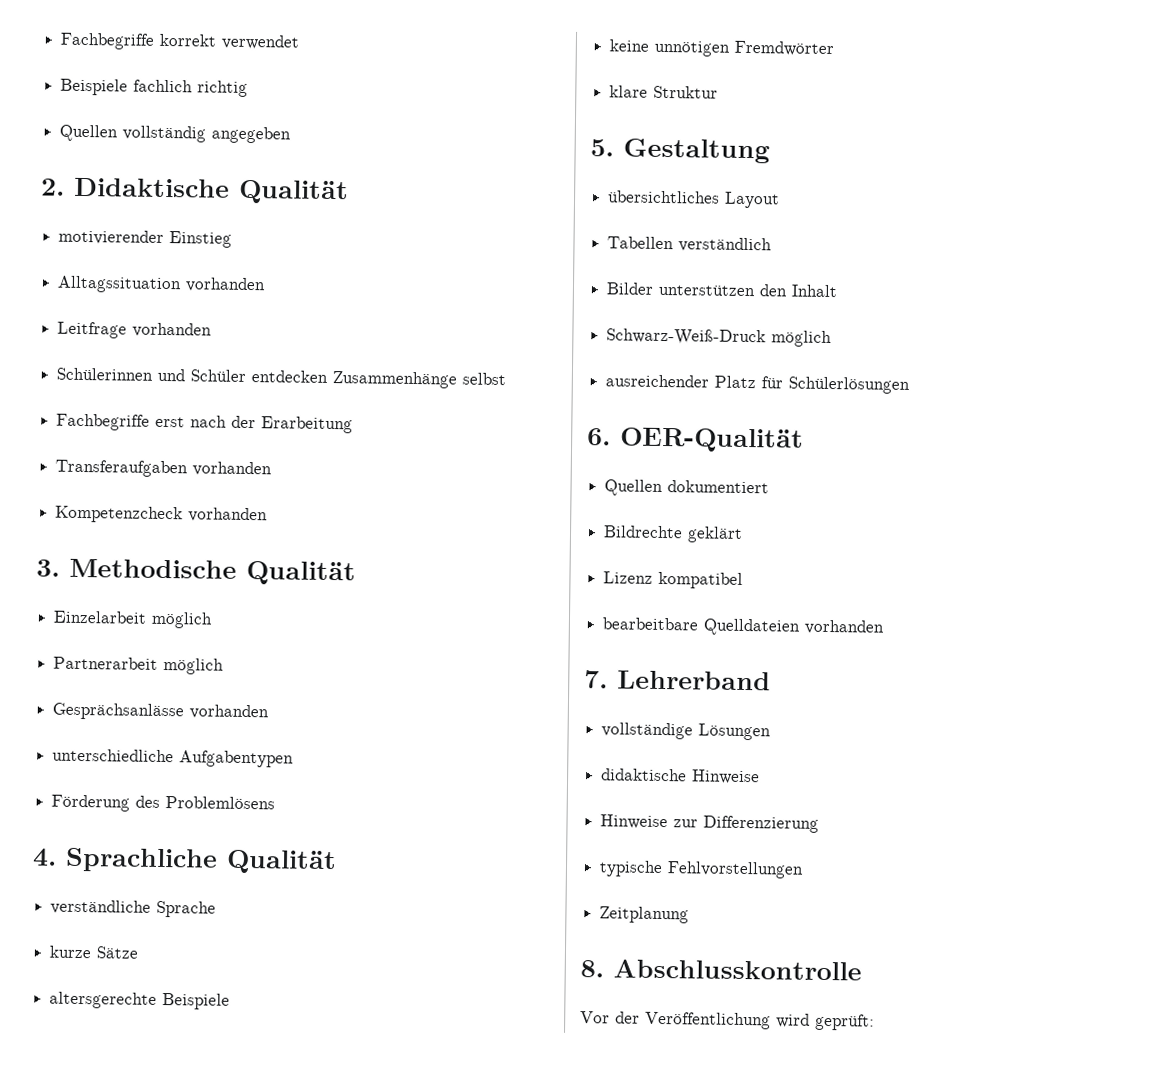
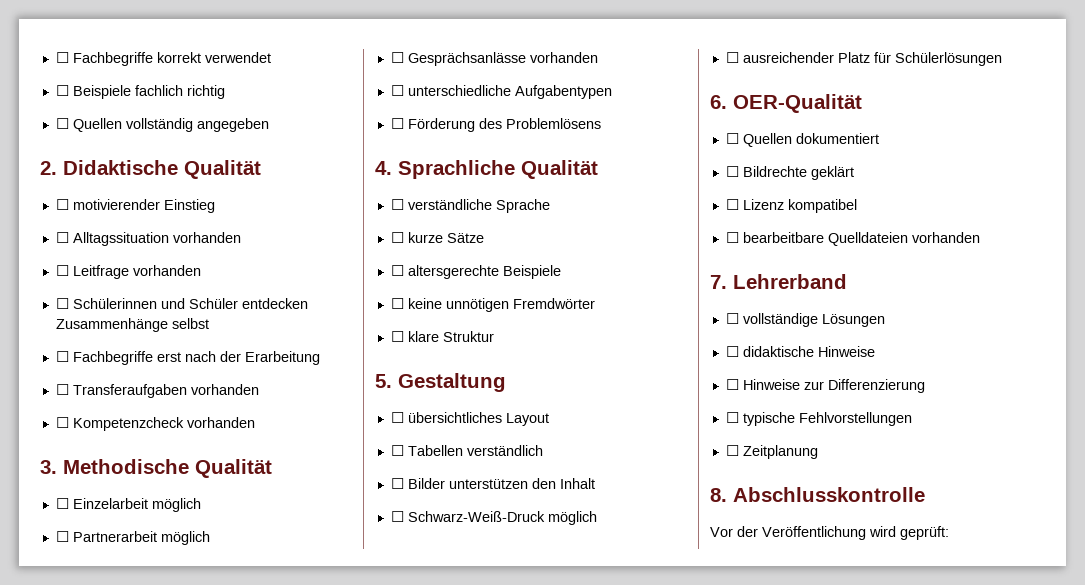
(60, 41) none -> [55,52,69,63] ☐
(300, 42) none -> [55,85,69,96] ☐
(249, 88) none -> [55,118,69,129] ☐
(349, 192) none -> [55,199,69,210] ☐
(233, 239) none -> [55,232,69,243] ☐
(267, 285) none -> [55,265,69,276] ☐
(213, 330) none -> [55,298,69,309] ☐
(507, 379) none -> [55,351,69,362] ☐
(354, 425) none -> [55,384,69,395] ☐
(273, 469) none -> [55,417,69,428] ☐
(356, 573) none -> [55,498,69,509] ☐
(214, 620) none -> [55,531,69,542] ☐
(225, 666) none -> [390,52,404,63] ☐
(270, 712) none -> [390,85,404,96] ☐
(295, 759) none -> [390,118,404,129] ☐
(337, 862) none -> [390,199,404,210] ☐
(217, 909) none -> [390,232,404,243] ☐
(140, 952) none -> [390,265,404,276] ☐
(231, 1001) none -> [390,298,404,309] ☐
(835, 48) none -> [390,331,404,342] ☐
(770, 151) none -> [390,412,404,423] ☐
(781, 200) none -> [390,445,404,456] ☐
(773, 245) none -> [390,478,404,489] ☐
(839, 291) none -> [390,511,404,522] ☐
(833, 339) none -> [725,52,739,63] ☐
(804, 440) none -> [725,133,739,144] ☐
(770, 487) none -> [725,166,739,177] ☐
(744, 534) none -> [725,199,739,210] ☐
(744, 580) none -> [725,232,739,243] ☐
(771, 680) none -> [725,313,739,324] ☐
(772, 732) none -> [725,346,739,357] ☐
(761, 777) none -> [725,379,739,390] ☐
(820, 824) none -> [725,412,739,423] ☐
(805, 870) none -> [725,445,739,456] ☐

